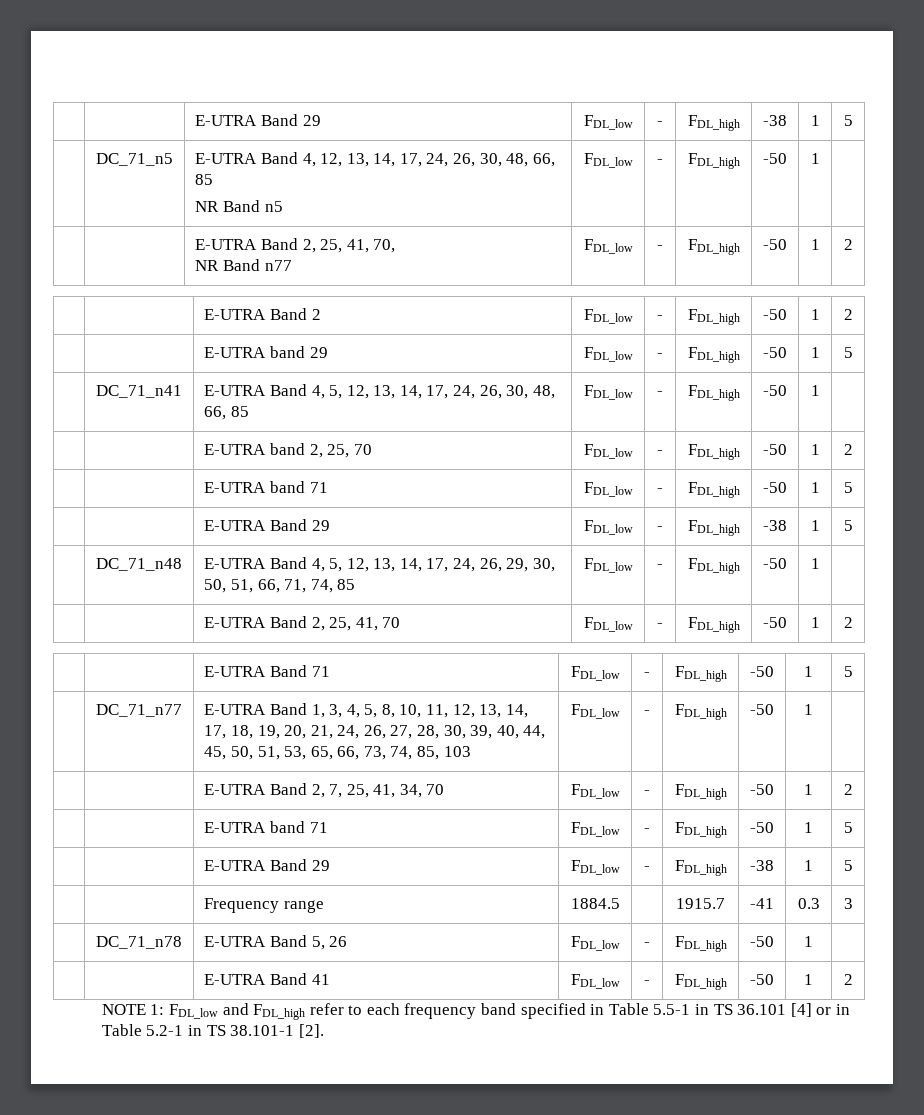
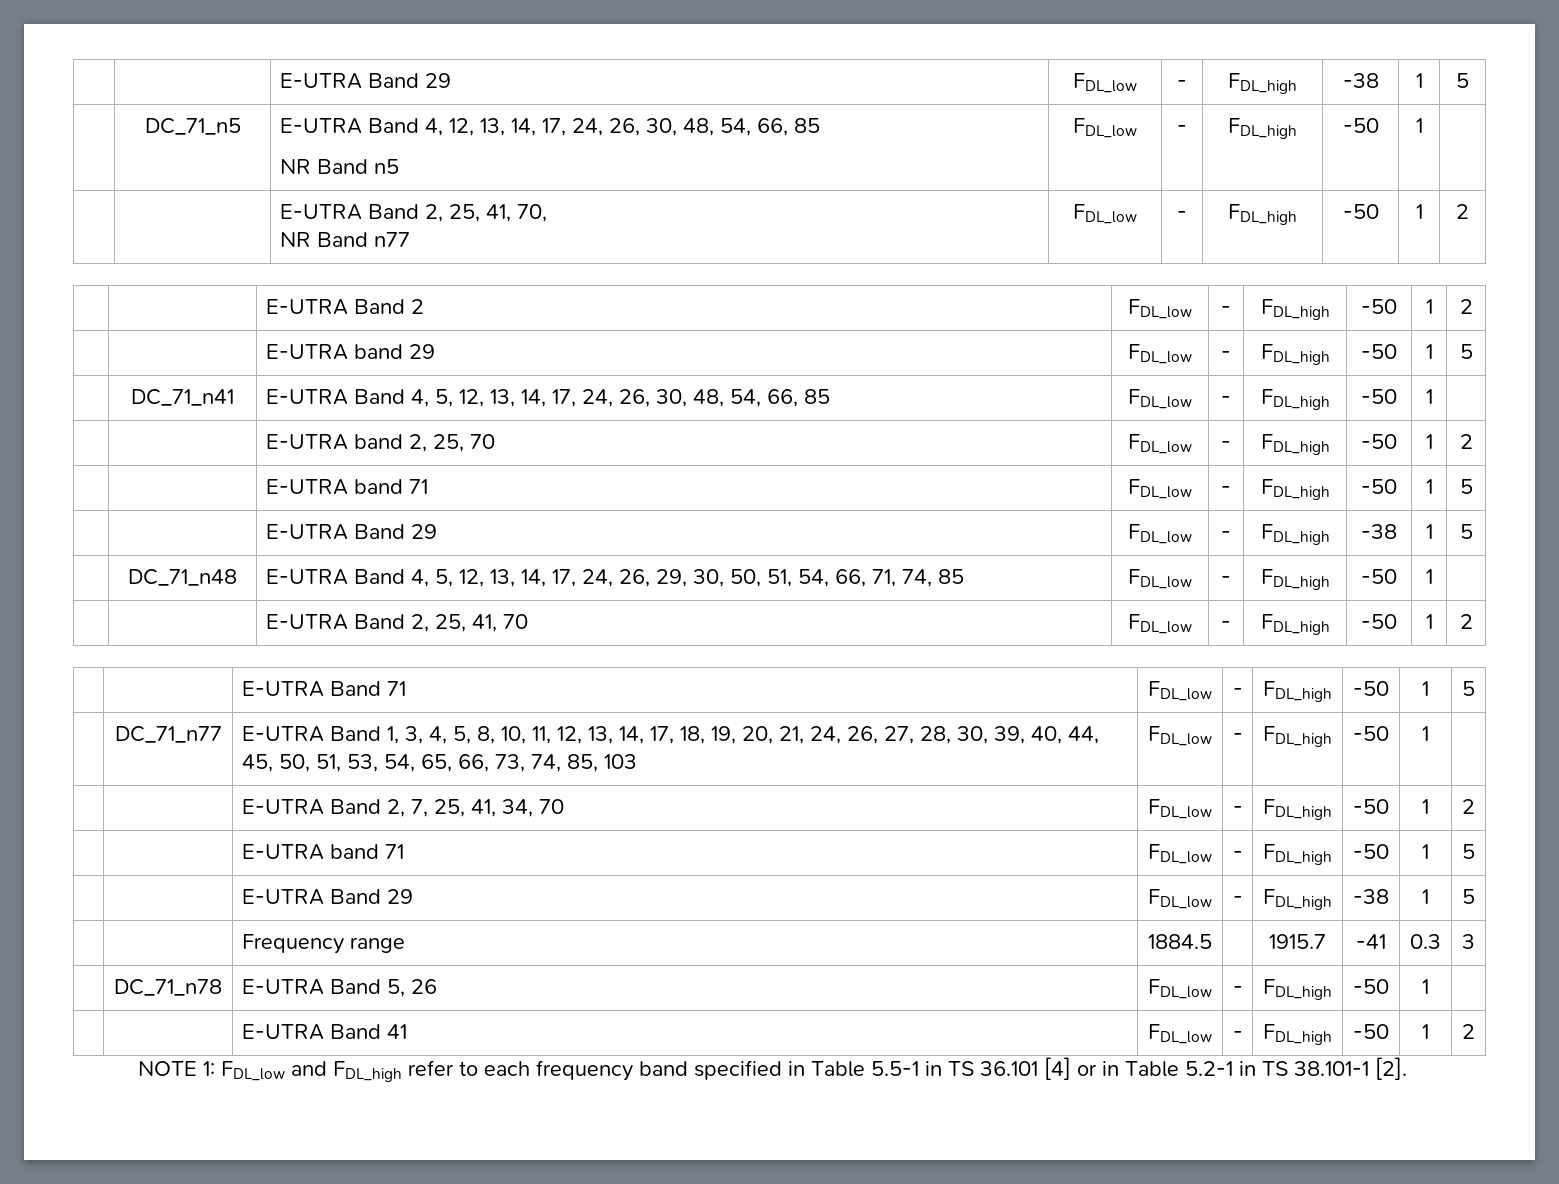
(529, 160) none -> [719,118,751,136] 54,
(555, 392) none -> [729,389,761,407] 54,
(253, 586) none -> [797,569,829,587] 54,
(307, 753) none -> [383,754,415,772] 54,

